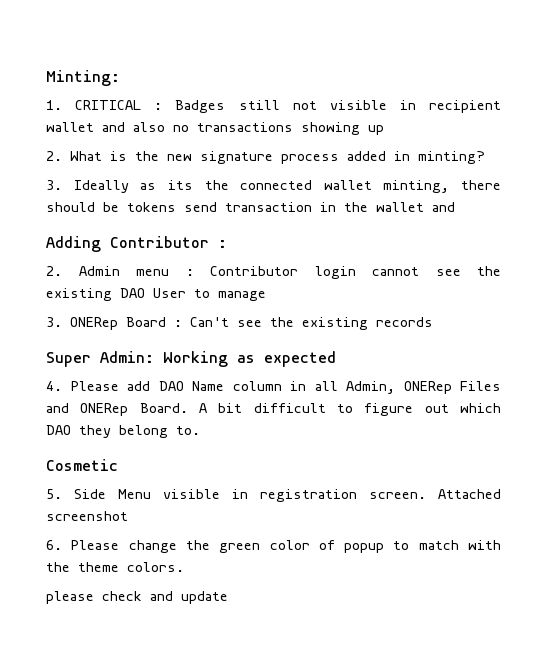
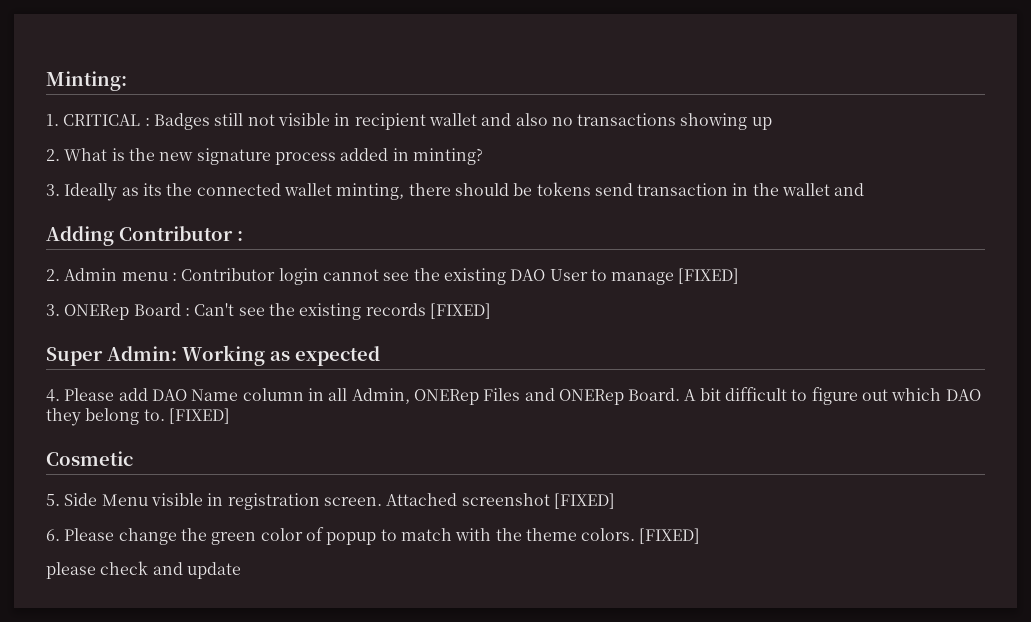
(266, 296) none -> [678,268,740,284] [FIXED]
(433, 322) none -> [429,303,491,319] [FIXED]
(200, 430) none -> [168,408,230,424] [FIXED]
(128, 516) none -> [553,493,615,509] [FIXED]
(184, 567) none -> [639,528,701,544] [FIXED]

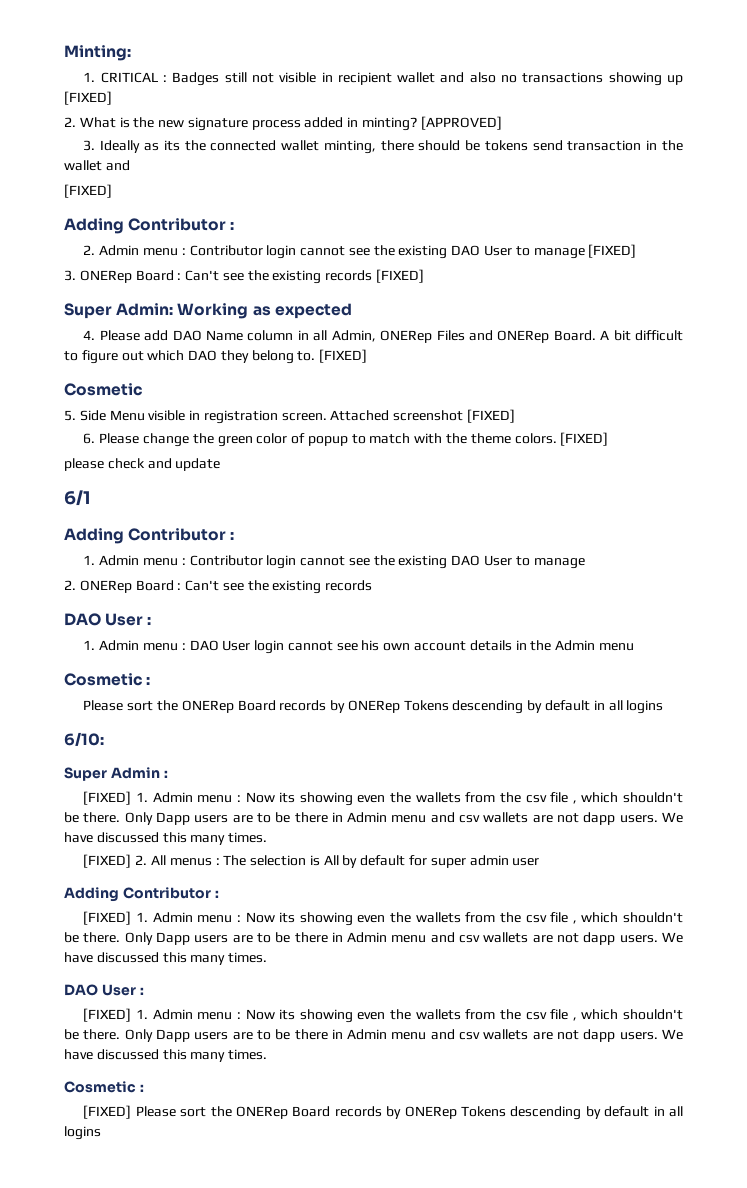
(772, 123) none -> [64,91,112,105] [FIXED]
(483, 156) none -> [420,116,502,130] [APPROVED]
(865, 189) none -> [64,184,112,198] // [FIXED]
(241, 570) none -> [64,490,90,506] [64,528,235,544] [83,555,585,569] [64,580,373,594] [64,613,152,626] [83,640,634,654] [64,673,151,686] [83,700,664,714] [64,732,104,746] [64,767,168,781] [83,791,684,806] [64,812,683,825] [64,832,268,845] [83,854,540,868] [64,887,219,902] [83,911,684,926] [64,932,683,945] [64,952,268,965] [64,984,144,996] [83,1008,684,1023] [64,1029,683,1042] [64,1049,268,1062] [64,1081,144,1093] [83,1105,684,1120] [64,1126,101,1140] // 6/1 // Adding Contributor : // 1. Admin menu : Contributor login cannot see the existing DAO User to manage // 2. ONERep Board : Can't see the existing records // DAO User : // 1. Admin menu : DAO User login cannot see his own account details in the Admin menu // Cosmetic : // Please sort the ONERep Board records by ONERep Tokens descending by default in all logins // 6/10: // Super Admin : // [FIXED] 1. Admin menu : Now its showing even the wallets from the csv file , which shouldn't be there. Only Dapp users are to be there in Admin menu and csv wallets are not dapp users. We have discussed this many times. // [FIXED] 2. All menus : The selection is All by default for super admin user // Adding Contributor : // [FIXED] 1. Admin menu : Now its showing even the wallets from the csv file , which shouldn't be there. Only Dapp users are to be there in Admin menu and csv wallets are not dapp users. We have discussed this many times. // DAO User : // [FIXED] 1. Admin menu : Now its showing even the wallets from the csv file , which shouldn't be there. Only Dapp users are to be there in Admin menu and csv wallets are not dapp users. We have discussed this many times. // Cosmetic : // [FIXED] Please sort the ONERep Board records by ONERep Tokens descending by default in all logins

